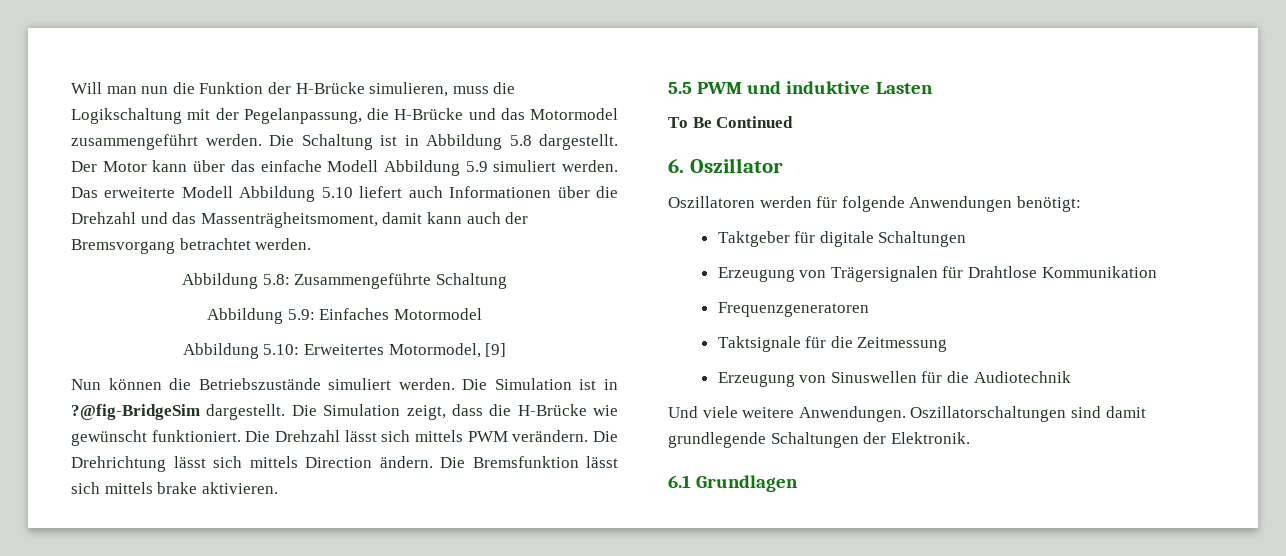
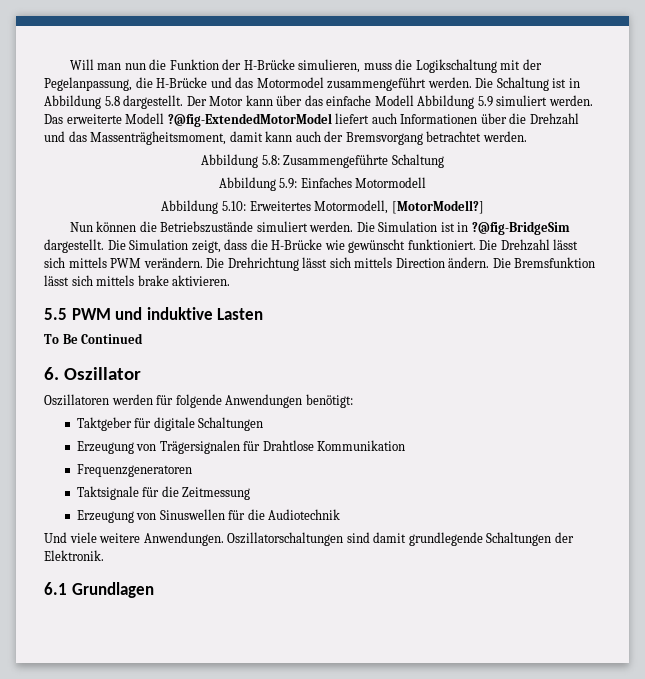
[239,186,353,202] Abbildung 5.10 -> [167,113,332,127] ?@fig-ExtendedMotorModel
[393,308,482,320] Motormodel -> [355,177,427,188] Motormodell
[388,343,507,358] Motormodel, [9] -> [314,200,484,214] Motormodell, [MotorModell?]

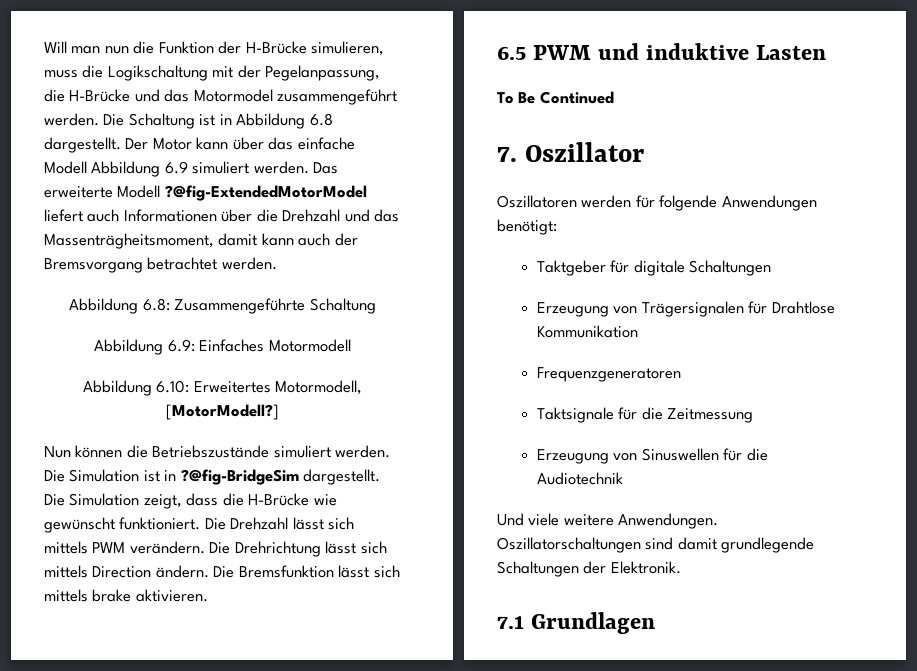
[104,96,120,106] 5.8 -> [309,113,333,126] 6.8
[477,96,493,107] 5.9 -> [164,161,188,174] 6.9
[261,155,280,165] 5.8: -> [142,298,170,311] 6.8:
[279,178,298,189] 5.9: -> [167,339,195,352] 6.9:
[221,201,246,211] 5.10: -> [156,380,190,393] 6.10:
[44,308,67,320] 5.5 -> [497,46,526,60] 6.5
[44,367,59,380] 6. -> [497,147,517,162] 7.
[44,582,67,595] 6.1 -> [497,616,524,629] 7.1

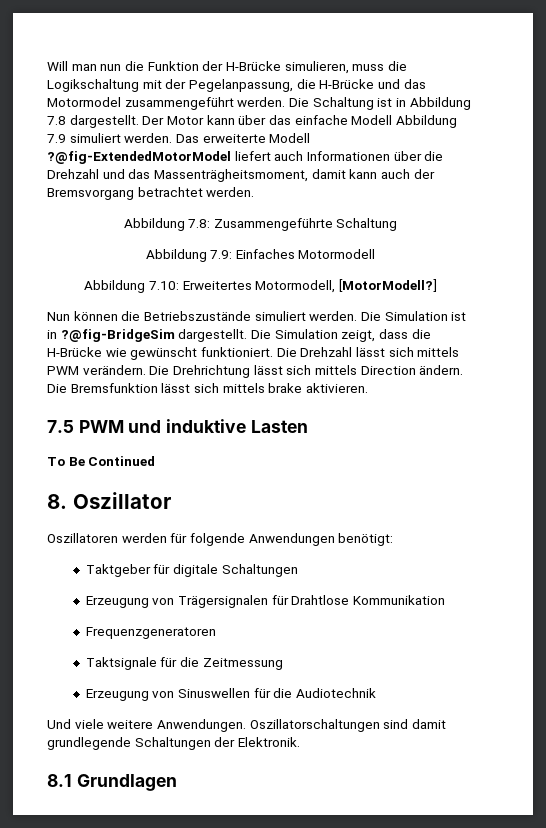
[309,113,333,126] 6.8 -> [47,116,66,125] 7.8
[164,161,188,174] 6.9 -> [47,134,66,143] 7.9
[142,298,170,311] 6.8: -> [188,219,211,228] 7.8:
[167,339,195,352] 6.9: -> [210,250,233,259] 7.9:
[156,380,190,393] 6.10: -> [148,281,179,290] 7.10:
[497,46,526,60] 6.5 -> [47,420,74,433] 7.5
[497,147,517,162] 7. -> [47,494,67,509] 8.
[497,616,524,629] 7.1 -> [47,774,72,787] 8.1

